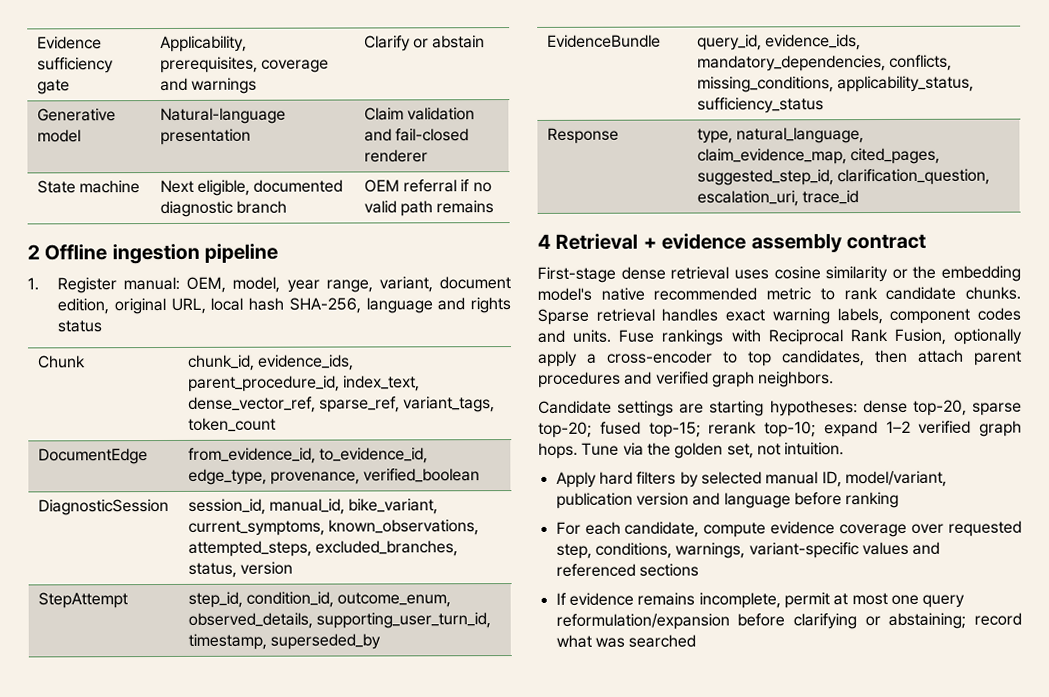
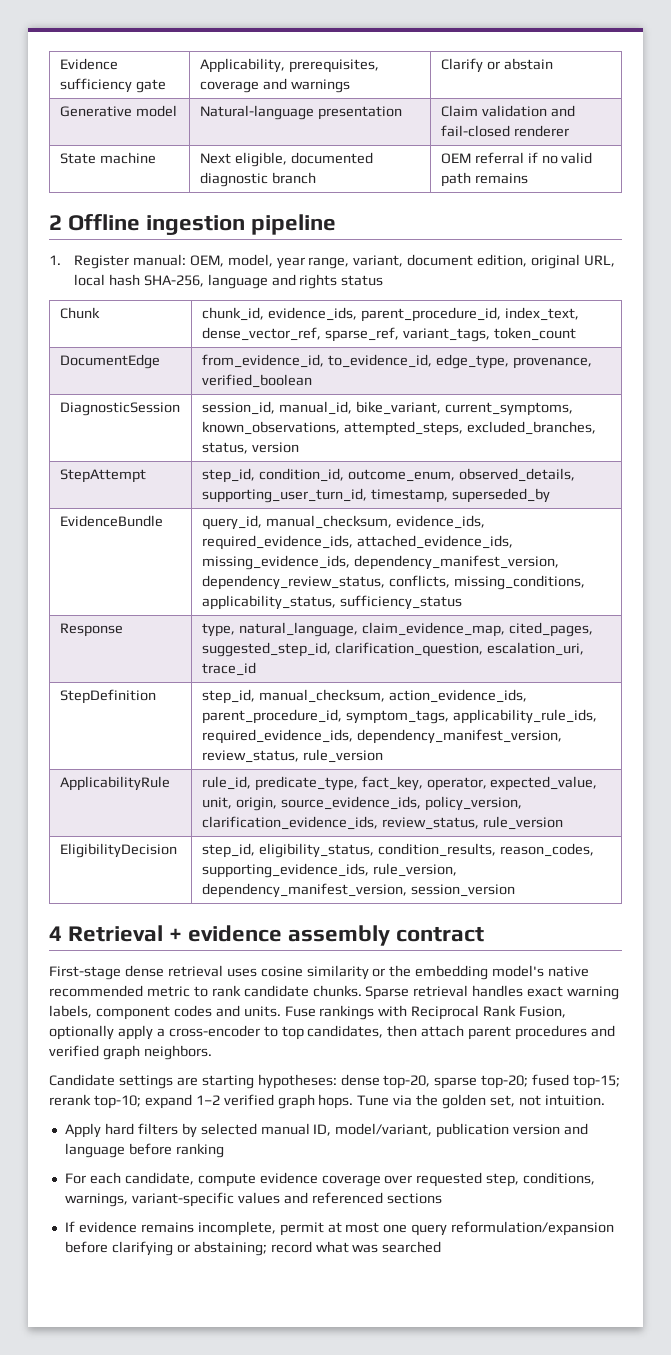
[765,34,862,51] [696,54,886,72] evidence_ids, mandatory_dependencies, -> [265,515,485,529] [201,535,513,550] [201,555,559,570] [201,575,385,590] manual_checksum, evidence_ids, required_evidence_ids, attached_evidence_ids, missing_evidence_ids, dependency_manifest_version, dependency_review_status,
(860, 197) none -> [59,689,156,704] [201,689,527,704] [201,709,597,724] [201,729,562,744] [201,749,383,763] [59,776,170,791] [201,776,598,791] [201,796,522,811] [201,816,563,830] [59,843,177,858] [201,843,594,858] [201,863,457,878] [201,883,515,898] // StepDefinition | step_id, manual_checksum, action_evidence_ids, parent_procedure_id, symptom_tags, applicability_rule_ids, required_evidence_ids, dependency_manifest_version, review_status, rule_version // ApplicabilityRule | rule_id, predicate_type, fact_key, operator, expected_value, unit, origin, source_evidence_ids, policy_version, clarification_evidence_ids, review_status, rule_version // EligibilityDecision | step_id, eligibility_status, condition_results, reason_codes, supporting_evidence_ids, rule_version, dependency_manifest_version, session_version

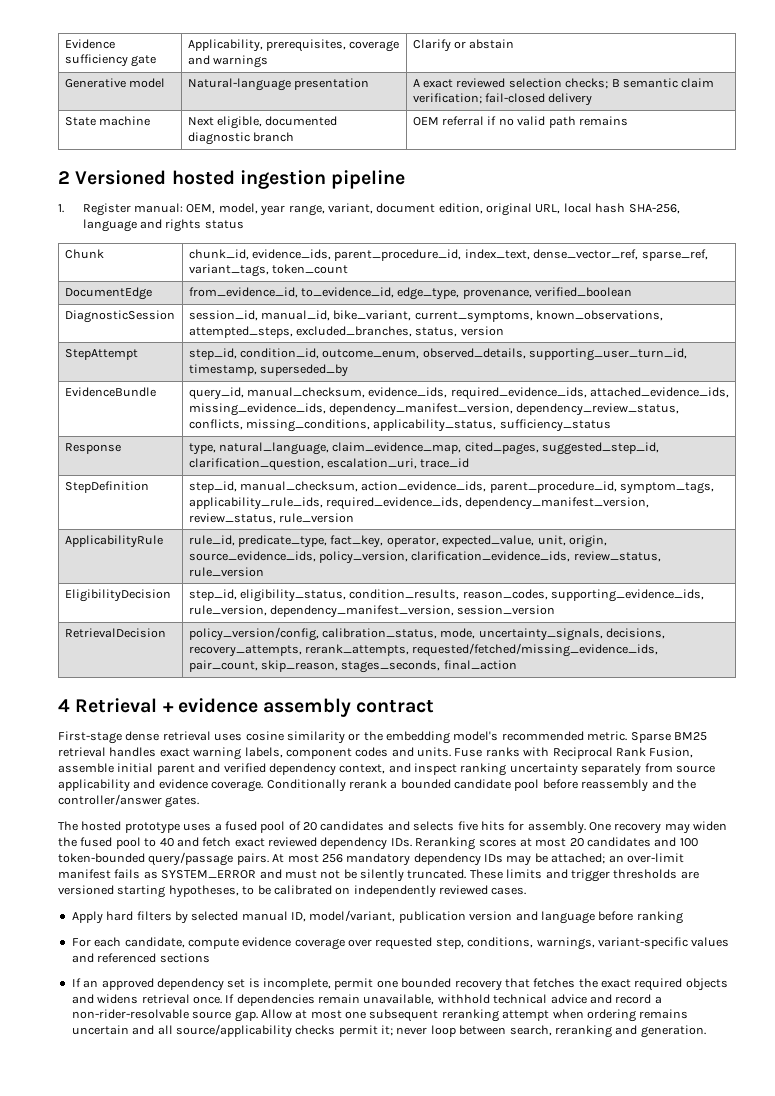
[440,105,575,117] [440,125,569,137] Claim validation and fail-closed renderer -> [412,78,715,89] [412,93,593,106] A exact reviewed selection checks; B semantic claim verification; fail-closed delivery
[68,214,141,231] Offline -> [75,170,235,185] Versioned hosted
(515, 890) none -> [64,628,166,638] [188,627,666,641] [188,643,659,657] [188,660,517,673] // RetrievalDecision | policy_version/config, calibration_status, mode, uncertainty_signals, decisions, recovery_attempts, rerank_attempts, requested/fetched/missing_evidence_ids, pair_count, skip_reason, stages_seconds, final_action
[548,966,590,977] [49,985,410,1000] native recommended metric to rank candidate chunks. Sparse -> [501,731,707,743] recommended metric. Sparse BM25
[319,1005,375,1020] rankings -> [485,747,520,757] ranks
[49,1025,616,1040] [49,1045,212,1060] [49,1074,621,1089] [49,1094,605,1109] optionally apply a cross-encoder to top candidates, then attach parent procedures and verified graph neighbors. // Candidate settings are starting hypotheses: dense top-20, sparse top-20; fused top-15; rerank top-10; expand 1–2 verified graph hops. Tune via the golden set, not intuition. -> [58,763,715,776] [58,779,696,792] [58,794,200,808] [58,821,728,834] [58,837,698,850] [58,852,684,866] [58,869,699,882] [58,885,527,898] assemble initial parent and verified dependency context, and inspect ranking uncertainty separately from source applicability and evidence coverage. Conditionally rerank a bounded candidate pool before reassembly and the controller/answer gates. // The hosted prototype uses a fused pool of 20 candidates and selects five hits for assembly. One recovery may widen the fused pool to 40 and fetch exact reviewed dependency IDs. Reranking scores at most 20 candidates and 100 token-bounded query/passage pairs. At most 256 mandatory dependency IDs may be attached; an over-limit manifest fails as SYSTEM_ERROR and must not be silently truncated. These limits and trigger thresholds are versioned starting hypotheses, to be calibrated on independently reviewed cases.
[78,1221,615,1236] [64,1241,442,1256] evidence remains incomplete, permit at most one query reformulation/expansion before clarifying or abstaining; record what was searched -> [83,978,728,991] [71,994,662,1006] [71,1009,689,1022] [71,1024,706,1038] an approved dependency set is incomplete, permit one bounded recovery that fetches the exact required objects and widens retrieval once. If dependencies remain unavailable, withhold technical advice and record a non-rider-resolvable source gap. Allow at most one subsequent reranking attempt when ordering remains uncertain and all source/applicability checks permit it; never loop between search, reranking and generation.

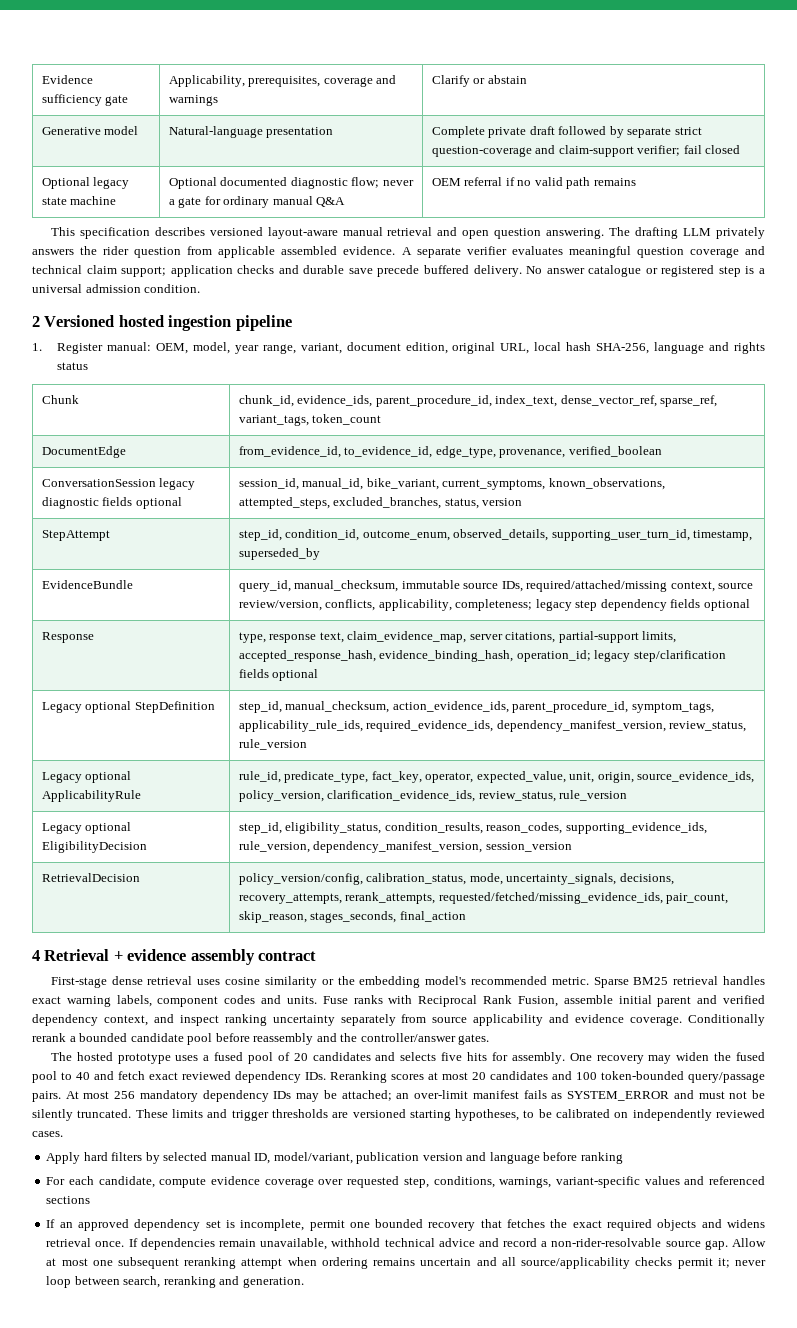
[412,78,715,89] [412,93,593,106] [64,116,151,126] [187,116,338,129] [187,132,295,145] A exact reviewed selection checks; B semantic claim verification; fail-closed delivery // State machine | Next eligible, documented diagnostic branch -> [431,126,702,138] [431,145,741,157] [41,177,130,189] [41,196,117,205] [168,177,414,189] [168,196,346,208] Complete private draft followed by separate strict question-coverage and claim-support verifier; fail closed // Optional legacy state machine | Optional documented diagnostic flow; never a gate for ordinary manual Q&A
(628, 121) none -> [50,227,766,239] [32,246,766,258] [32,265,765,277] [32,284,201,293] // This specification describes versioned layout-aware manual retrieval and open question answering. The drafting LLM privately answers the rider question from applicable assembled evidence. A separate verifier evaluates meaningful question coverage and technical claim support; application checks and durable save precede buffered delivery. No answer catalogue or registered step is a universal admission condition.
[64,310,175,323] DiagnosticSession -> [41,478,196,490] [41,497,182,509] ConversationSession legacy diagnostic fields optional
[368,387,730,400] [188,403,680,416] [188,419,611,432] [64,443,121,454] [188,442,660,455] [188,458,470,471] evidence_ids, required_evidence_ids, attached_evidence_ids, missing_evidence_ids, dependency_manifest_version, dependency_review_status, conflicts, missing_conditions, applicability_status, sufficiency_status // Response | type, natural_language, claim_evidence_map, cited_pages, suggested_step_id, clarification_question, escalation_uri, trace_id // -> [401,580,754,592] [238,599,750,611] [41,632,94,643] [238,631,677,643] [238,650,726,662] [238,669,319,681] [41,701,132,713] immutable source IDs, required/attached/missing context, source review/version, conflicts, applicability, completeness; legacy step dependency fields optional // Response | type, response text, claim_evidence_map, server citations, partial-support limits, accepted_response_hash, evidence_binding_hash, operation_id; legacy step/clarification fields optional // Legacy optional
(355, 518) none -> [41,771,132,783] Legacy optional
(264, 572) none -> [41,822,132,834] Legacy optional

